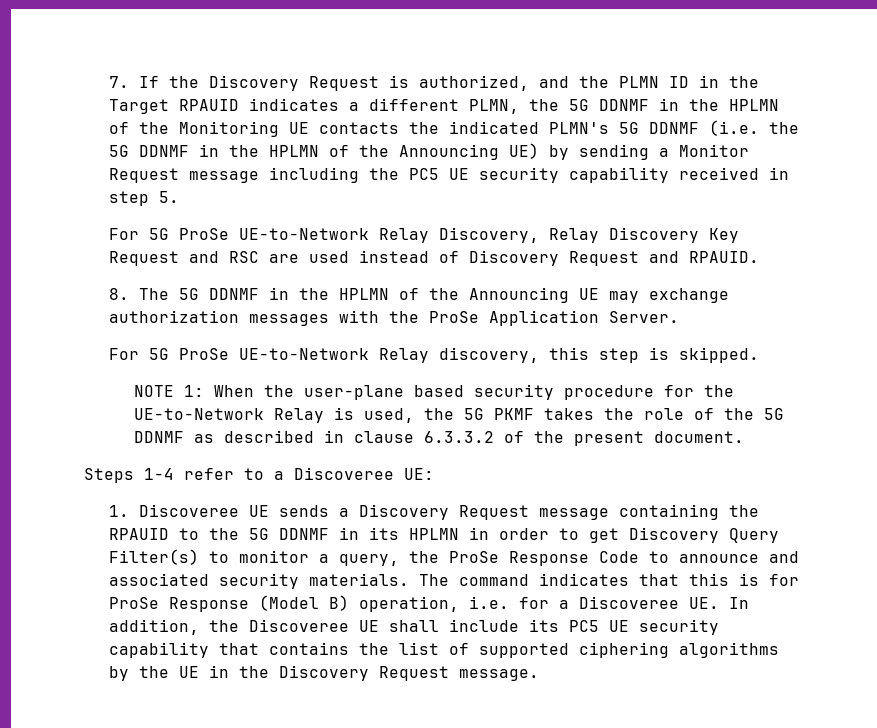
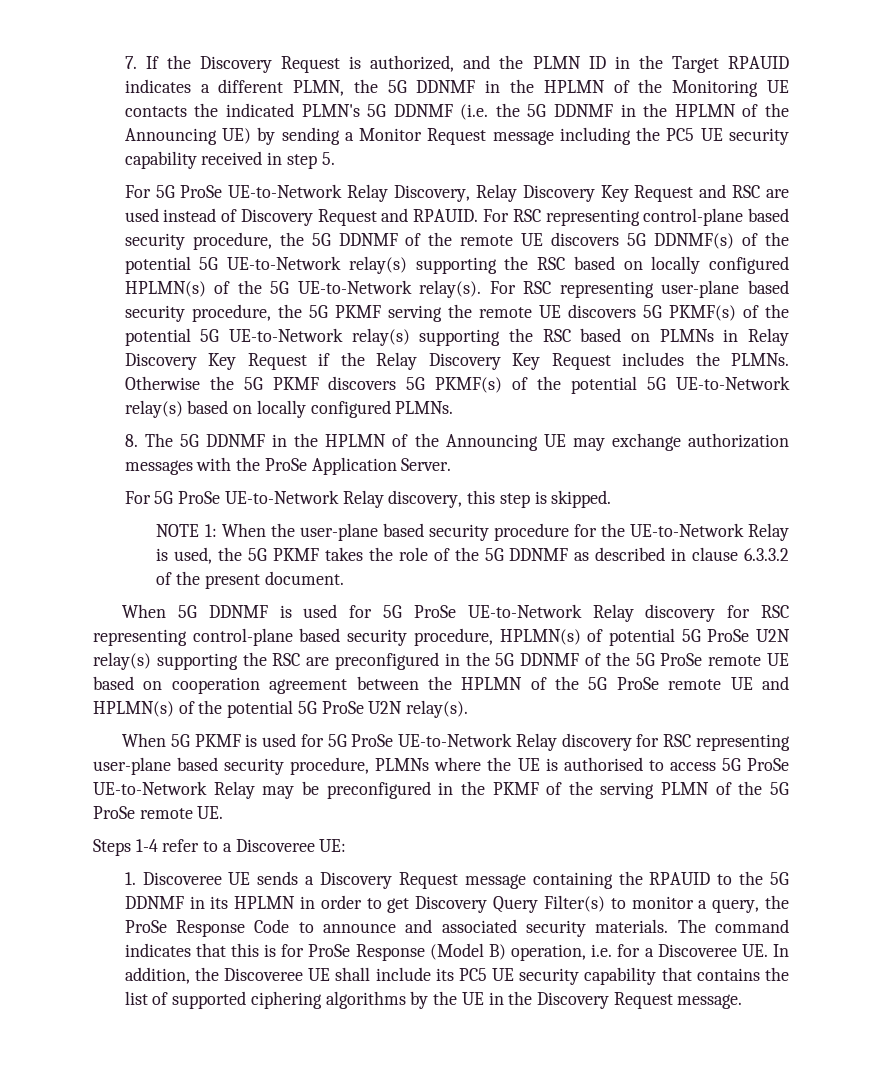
(759, 257) none -> [482,208,789,226] [124,232,790,250] [124,256,790,274] [124,280,789,298] [124,304,790,322] [124,328,789,346] [124,352,790,370] [124,376,790,394] [124,400,454,418] For RSC representing control-plane based security procedure, the 5G DDNMF of the remote UE discovers 5G DDNMF(s) of the potential 5G UE-to-Network relay(s) supporting the RSC based on locally configured HPLMN(s) of the 5G UE-to-Network relay(s). For RSC representing user-plane based security procedure, the 5G PKMF serving the remote UE discovers 5G PKMF(s) of the potential 5G UE-to-Network relay(s) supporting the RSC based on PLMNs in Relay Discovery Key Request if the Relay Discovery Key Request includes the PLMNs. Otherwise the 5G PKMF discovers 5G PKMF(s) of the potential 5G UE-to-Network relay(s) based on locally configured PLMNs.
(744, 437) none -> [122,604,789,622] [93,628,791,646] [93,652,789,670] [93,676,789,694] [93,700,469,718] [122,733,791,751] [93,757,790,775] [93,781,789,799] [93,806,224,819] // When 5G DDNMF is used for 5G ProSe UE-to-Network Relay discovery for RSC representing control-plane based security procedure, HPLMN(s) of potential 5G ProSe U2N relay(s) supporting the RSC are preconfigured in the 5G DDNMF of the 5G ProSe remote UE based on cooperation agreement between the HPLMN of the 5G ProSe remote UE and HPLMN(s) of the potential 5G ProSe U2N relay(s). // When 5G PKMF is used for 5G ProSe UE-to-Network Relay discovery for RSC representing user-plane based security procedure, PLMNs where the UE is authorised to access 5G ProSe UE-to-Network Relay may be preconfigured in the PKMF of the serving PLMN of the 5G ProSe remote UE.

